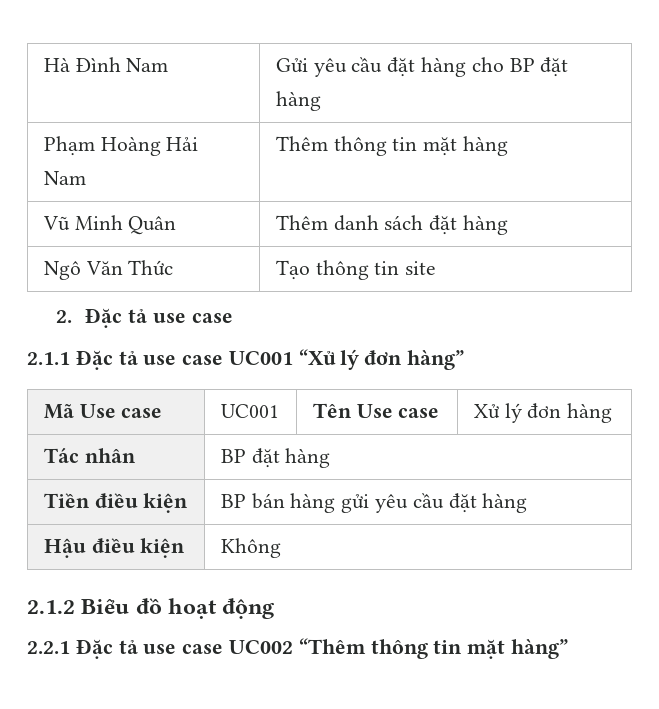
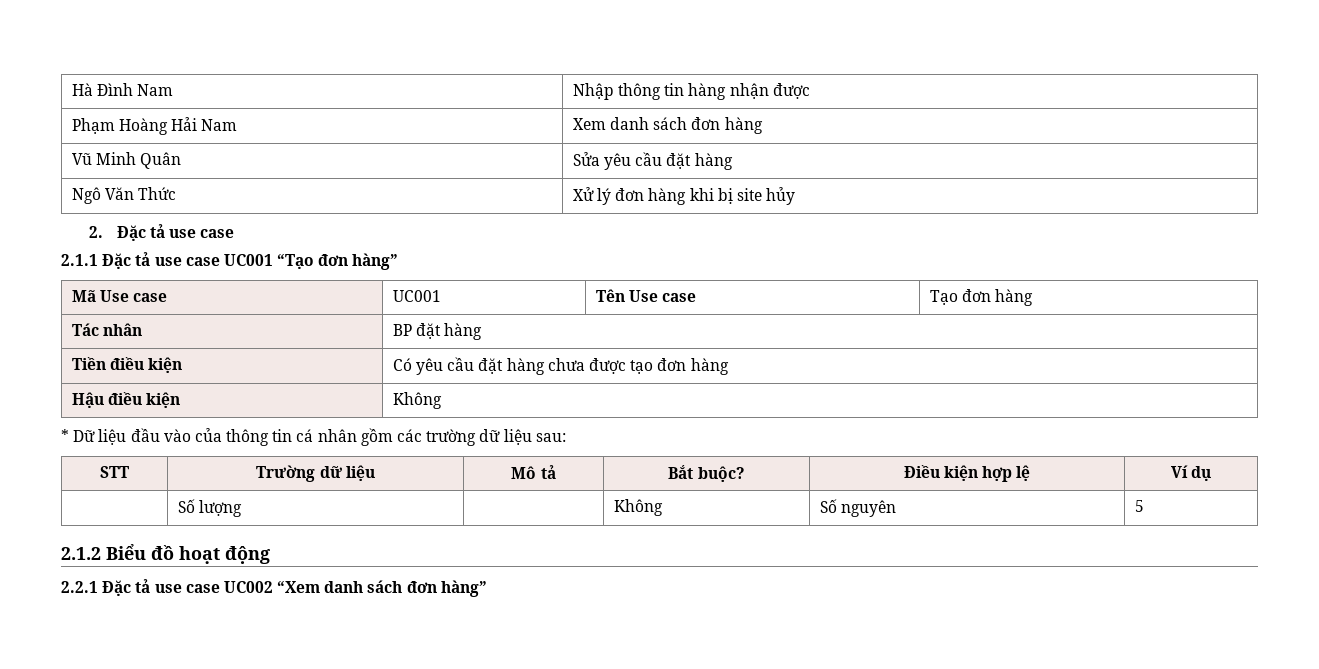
[275,57,569,77] [275,91,321,111] Gửi yêu cầu đặt hàng cho BP đặt hàng -> [572,83,810,100] Nhập thông tin hàng nhận được
[275,136,458,156] Thêm thông tin mặt -> [572,117,721,130] Xem danh sách đơn
[275,215,424,231] Thêm danh sách -> [572,152,663,170] Sửa yêu cầu
[275,260,400,280] Tạo thông tin -> [572,187,733,205] Xử lý đơn hàng khi bị
(437, 268) none -> [766,187,796,205] hủy
[298,349,359,370] “Xử lý -> [277,254,315,269] “Tạo
[473,403,522,423] Xử lý -> [929,290,958,305] Tạo
[220,493,528,513] BP bán hàng gửi yêu cầu đặt hàng -> [392,357,729,375] Có yêu cầu đặt hàng chưa được tạo đơn hàng
(281, 548) none -> [61,428,566,446] [100,466,129,478] [256,465,375,482] [511,465,556,479] [668,465,745,482] [903,465,1031,482] [1170,465,1212,481] [177,499,243,517] [613,499,663,516] [819,499,897,517] [1134,500,1144,512] // * Dữ liệu đầu vào của thông tin cá nhân gồm các trường dữ liệu sau: // STT | Trường dữ liệu | Mô tả | Bắt buộc? | Điều kiện hợp lệ | Ví dụ // | Số lượng | | Không | Số nguyên | 5
[298,638,506,659] “Thêm thông tin mặt -> [277,580,437,593] “Xem danh sách đơn

